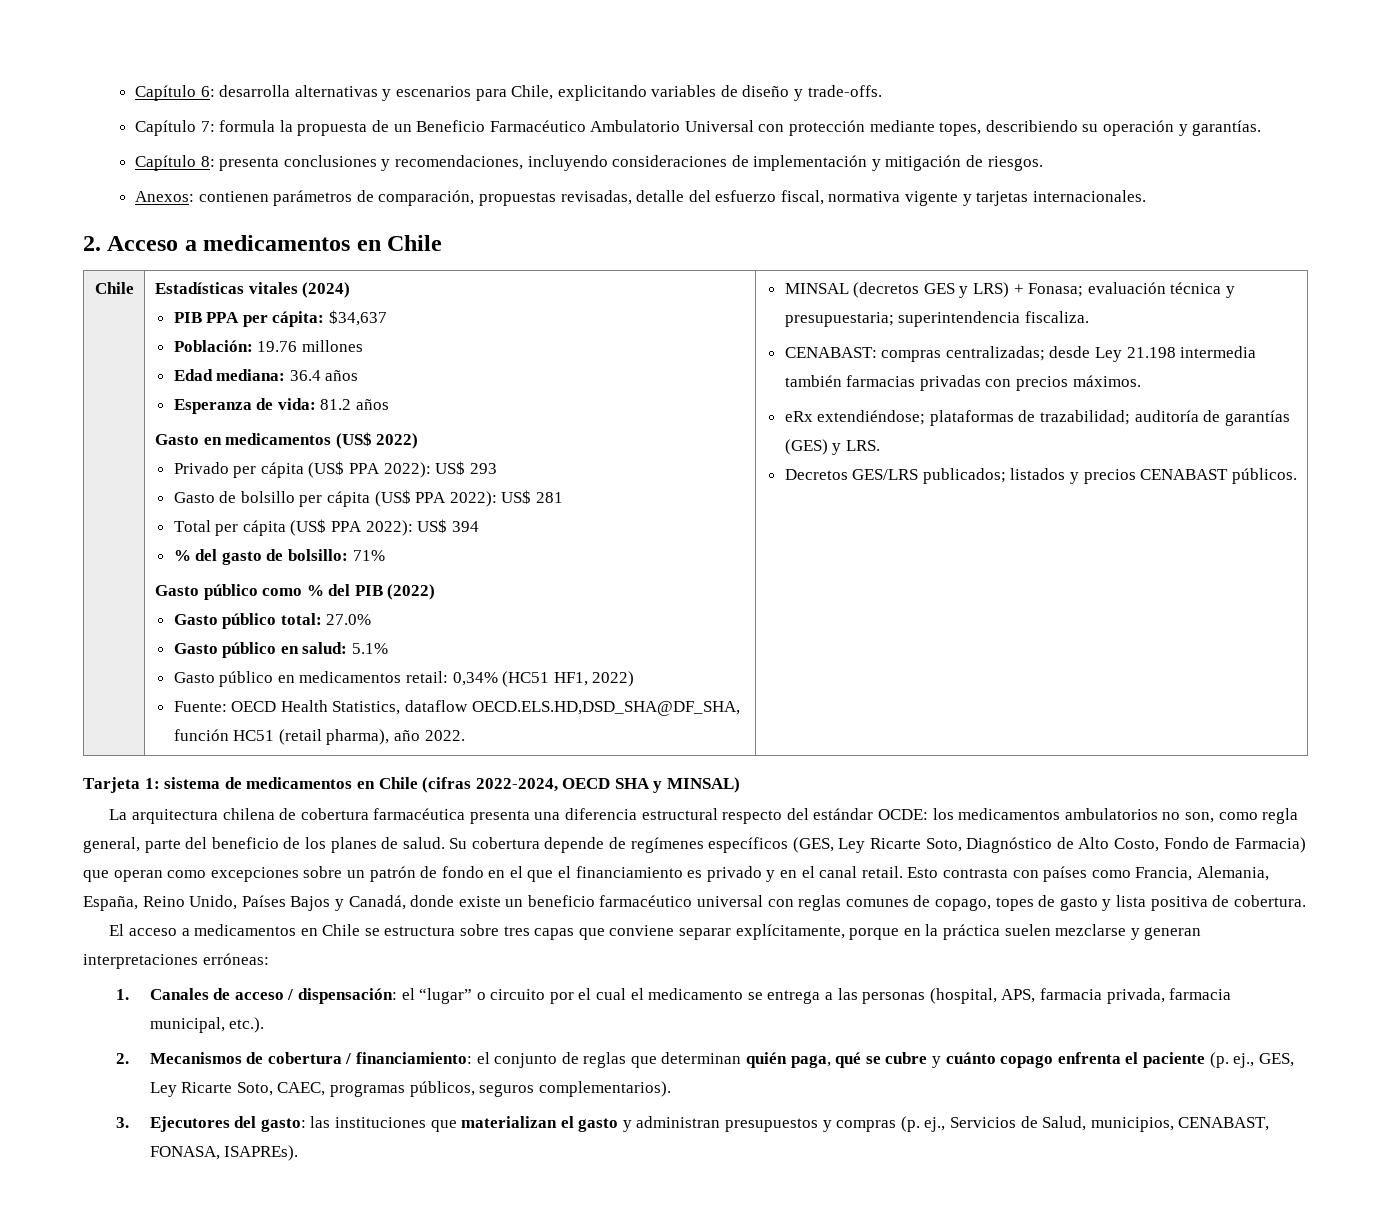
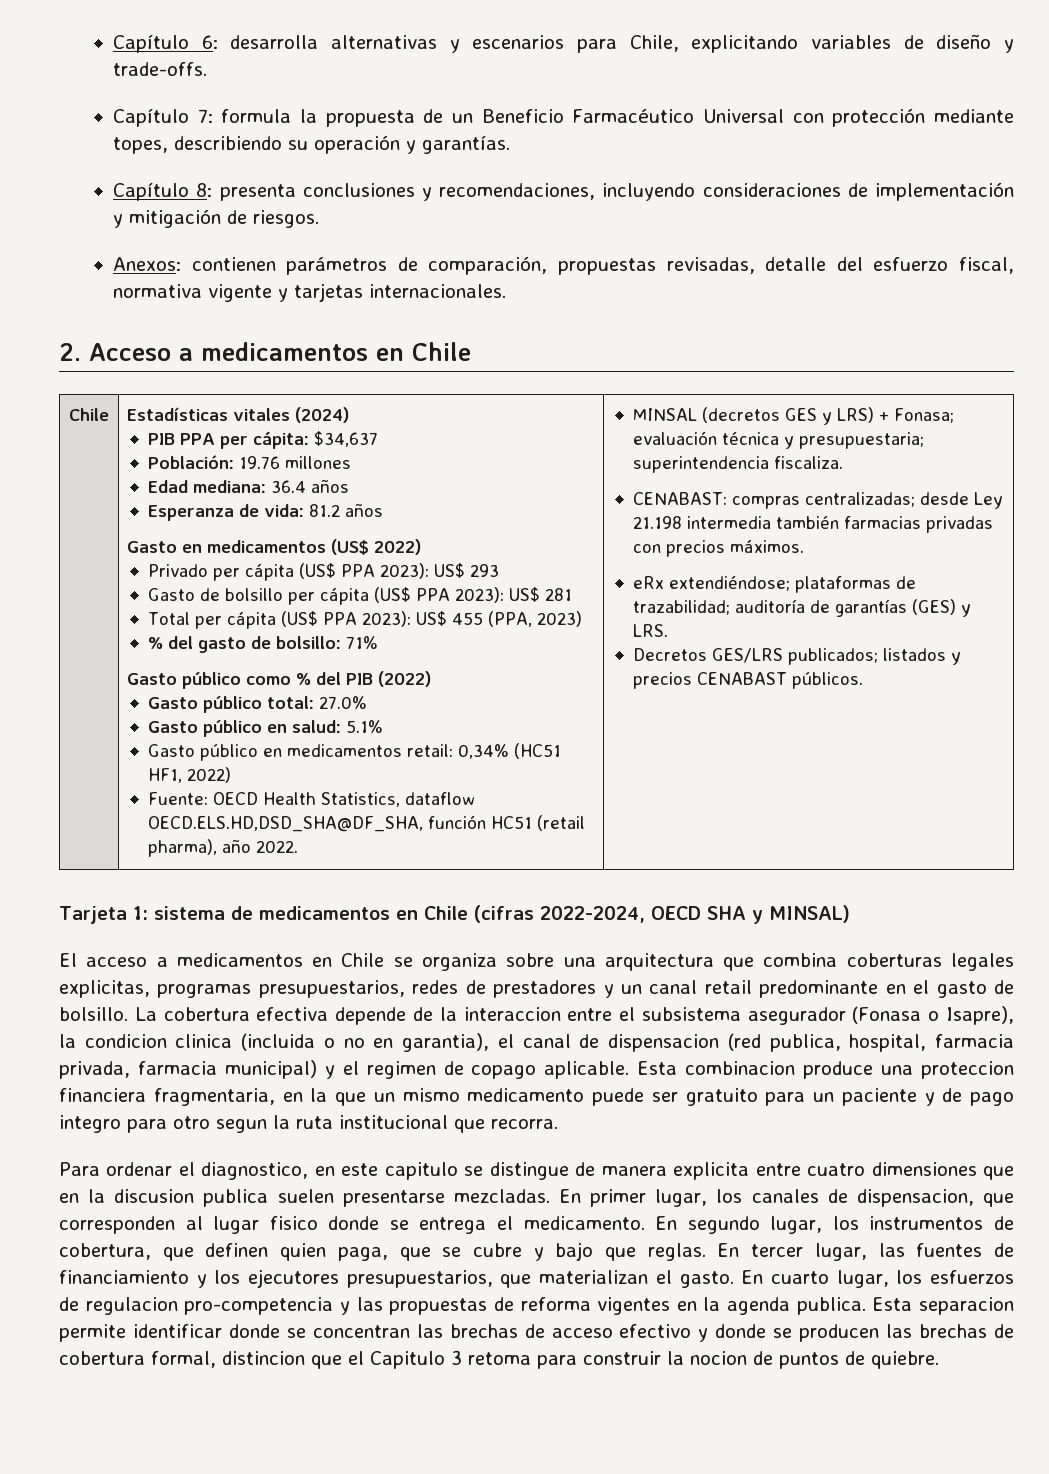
[590,120,681,132] Ambulatorio -> (695, 116) none
[383,462,431,478] 2022): -> [379,563,429,579] 2023):
[449,491,497,507] 2022): -> [454,587,504,603] 2023):
[365,519,479,536] 2022): US$ 394 -> [361,611,582,627] 2023): US$ 455 (PPA, 2023)
[109,808,1299,824] [83,837,1306,853] [83,866,1269,882] [83,895,1306,911] // La arquitectura chilena de cobertura farmacéutica presenta una diferencia estructural respecto del estándar OCDE: los medicamentos ambulatorios no son, como regla general, parte del beneficio de los planes de salud. Su cobertura depende de regímenes específicos (GES, Ley Ricarte Soto, Diagnóstico de Alto Costo, Fondo de Farmacia) que operan como excepciones sobre un patrón de fondo en el que el financiamiento es privado y en el canal retail. Esto contrasta con países como Francia, Alemania, España, Reino Unido, Países Bajos y Canadá, donde existe un beneficio farmacéutico universal con reglas comunes de copago, topes de gasto y lista positiva de cobertura. -> (850, 914) none
[384,924,1202,940] [83,953,269,969] [116,988,1232,1004] [149,1017,265,1033] [116,1052,1294,1068] [149,1081,671,1097] [116,1116,1270,1132] [149,1145,299,1161] estructura sobre tres capas que conviene separar explícitamente, porque en la práctica suelen mezclarse y generan interpretaciones erróneas: // 1. Canales de acceso / dispensación: el “lugar” o circuito por el cual el medicamento se entrega a las personas (hospital, APS, farmacia privada, farmacia municipal, etc.). // 2. Mecanismos de cobertura / financiamiento: el conjunto de reglas que determinan quién paga, qué se cubre y cuánto copago enfrenta el paciente (p. ej., GES, Ley Ricarte Soto, CAEC, programas públicos, seguros complementarios). // 3. Ejecutores del gasto: las instituciones que materializan el gasto y administran presupuestos y compras (p. ej., Servicios de Salud, municipios, CENABAST, FONASA, ISAPREs). -> [421,953,1015,971] [59,980,1015,998] [59,1006,1015,1025] [59,1033,1015,1052] [59,1060,1014,1079] [59,1088,1014,1106] [59,1115,558,1133] [59,1162,1015,1180] [59,1189,1014,1207] [59,1216,1014,1234] [59,1242,1015,1261] [59,1269,1015,1288] [59,1297,1014,1315] [59,1324,1014,1342] [59,1350,939,1369] organiza sobre una arquitectura que combina coberturas legales explicitas, programas presupuestarios, redes de prestadores y un canal retail predominante en el gasto de bolsillo. La cobertura efectiva depende de la interaccion entre el subsistema asegurador (Fonasa o Isapre), la condicion clinica (incluida o no en garantia), el canal de dispensacion (red publica, hospital, farmacia privada, farmacia municipal) y el regimen de copago aplicable. Esta combinacion produce una proteccion financiera fragmentaria, en la que un mismo medicamento puede ser gratuito para un paciente y de pago integro para otro segun la ruta institucional que recorra. // Para ordenar el diagnostico, en este capitulo se distingue de manera explicita entre cuatro dimensiones que en la discusion publica suelen presentarse mezcladas. En primer lugar, los canales de dispensacion, que corresponden al lugar fisico donde se entrega el medicamento. En segundo lugar, los instrumentos de cobertura, que definen quien paga, que se cubre y bajo que reglas. En tercer lugar, las fuentes de financiamiento y los ejecutores presupuestarios, que materializan el gasto. En cuarto lugar, los esfuerzos de regulacion pro-competencia y las propuestas de reforma vigentes en la agenda publica. Esta separacion permite identificar donde se concentran las brechas de acceso efectivo y donde se producen las brechas de cobertura formal, distincion que el Capitulo 3 retoma para construir la nocion de puntos de quiebre.

